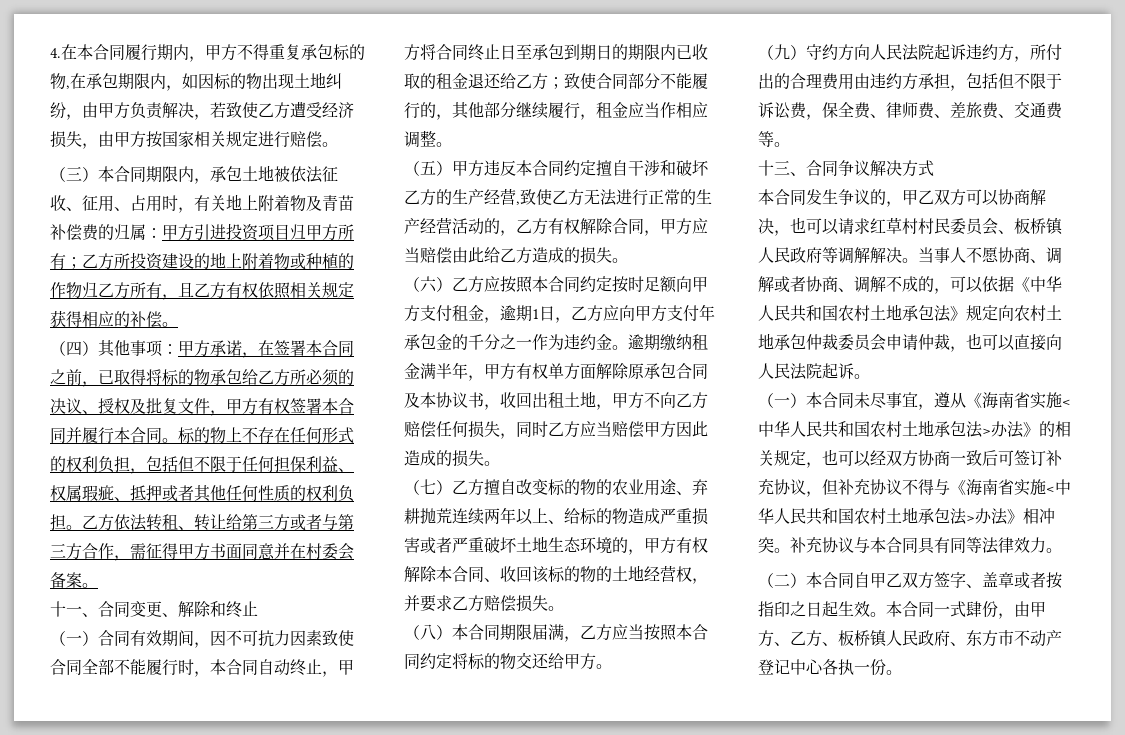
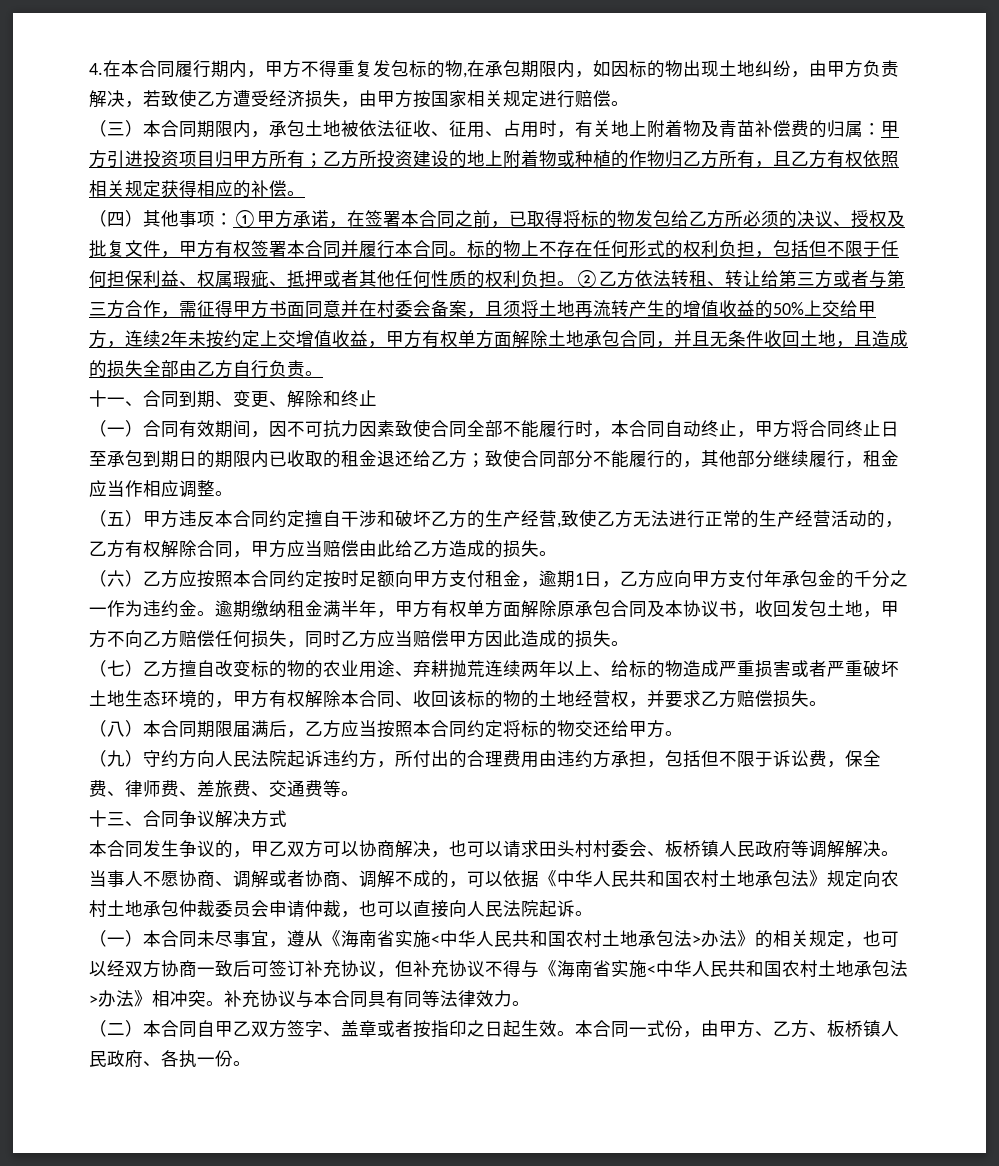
[301,44,317,60] 承 -> [373,60,391,77] 发
(178, 349) none -> [233,209,257,228] ①
[210,369,226,385] 承 -> [635,210,653,227] 发
(82, 527) none -> [575,269,599,288] ②
(82, 580) none -> [467,300,876,318] [89,330,908,348] [89,360,305,378] ，且须将土地再流转产生的增值收益的50%上交给甲方，连续2年未按约定上交增值收益，甲方有权单方面解除土地承包合同，并且无条件收回土地，且造成的损失全部由乙方自行负责
(130, 609) none -> [179,390,233,408] 到期、
[532,392,564,408] 出租 -> [791,600,827,617] 发包
(564, 632) none -> [269,720,287,737] 后
[870,217,983,235] 红草村村民委员 -> [539,840,629,857] 田头村村委
[966,601,982,617] 肆 -> (665, 1028) none
[966,630,1062,647] [758,659,823,675] 东方市不动产登记中心 -> (161, 1063) none

